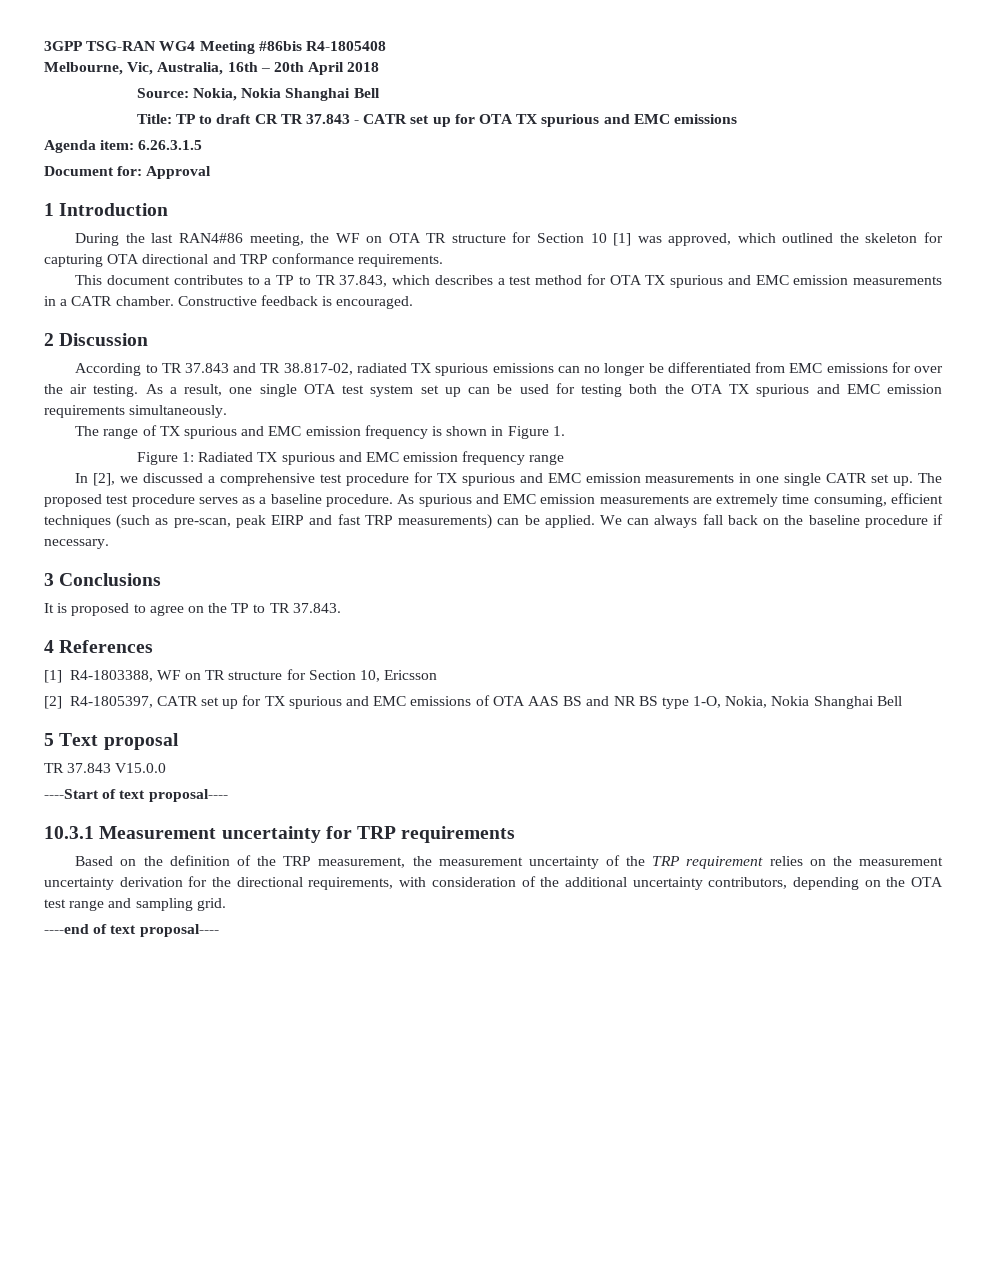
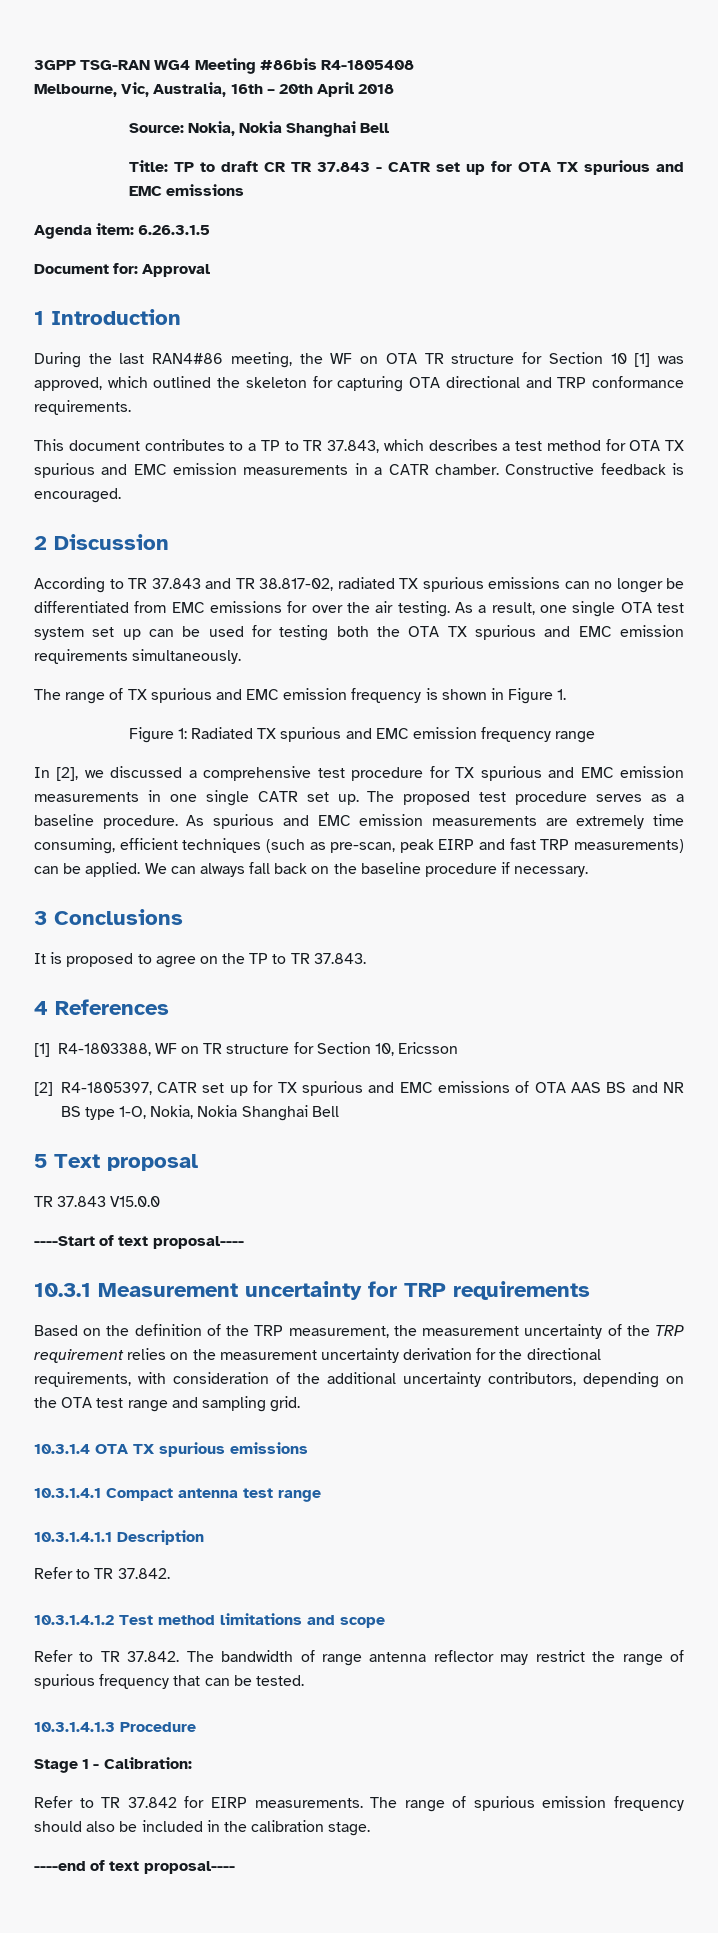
(226, 904) none -> [34,1442,308,1457] [34,1488,321,1502] [34,1530,204,1545] [34,1567,170,1579] [34,1613,385,1628] [34,1650,685,1666] [34,1674,304,1689] [34,1722,196,1732] [34,1757,192,1773] [34,1796,684,1812] [34,1820,371,1836] // 10.3.1.4 OTA TX spurious emissions // 10.3.1.4.1 Compact antenna test range // 10.3.1.4.1.1 Description // Refer to TR 37.842. // 10.3.1.4.1.2 Test method limitations and scope // Refer to TR 37.842. The bandwidth of range antenna reflector may restrict the range of spurious frequency that can be tested. // 10.3.1.4.1.3 Procedure // Stage 1 - Calibration: // Refer to TR 37.842 for EIRP measurements. The range of spurious emission frequency should also be included in the calibration stage.

